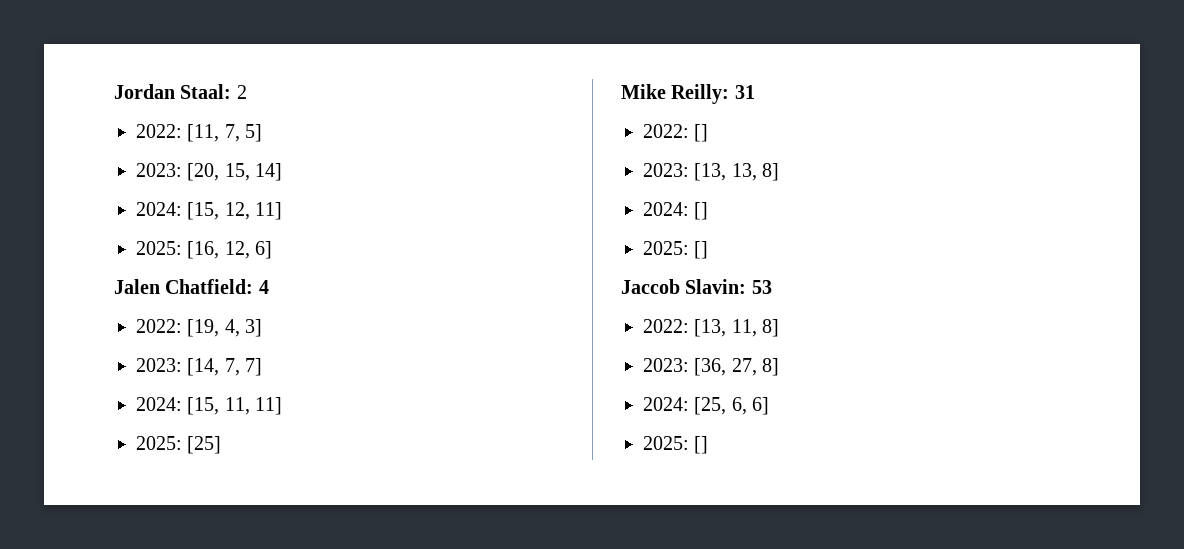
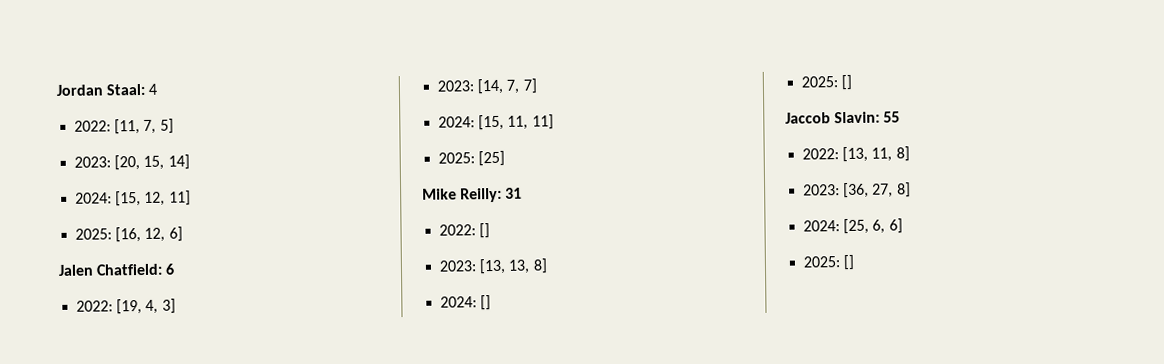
[236,85,247,99] 2 -> [148,83,158,95] 4
[258,280,269,294] 4 -> [165,263,176,275] 6
[751,280,772,294] 53 -> [883,111,901,123] 55

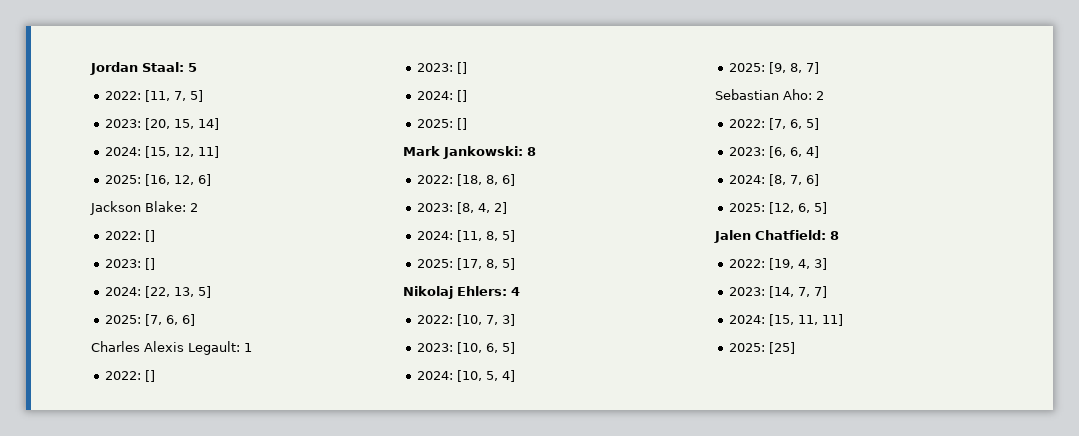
[148,83,158,95] 4 -> [188,63,197,72] 5
(183, 234) none -> [90,201,198,215] [104,230,155,242] [104,258,155,270] [104,286,211,298] [104,314,195,326] [91,341,252,355] [104,370,155,382] [416,62,467,74] [416,90,467,102] [416,118,467,130] [403,146,536,159] [416,174,515,186] [416,202,507,214] [416,230,515,242] [416,258,515,270] [403,286,520,299] [416,314,515,326] [416,342,515,354] [416,370,515,382] [728,62,819,74] [715,89,824,100] [728,118,819,130] [728,146,819,158] [728,174,819,186] [728,202,827,214] // Jackson Blake: 2 // 2022: [] // 2023: [] // 2024: [22, 13, 5] // 2025: [7, 6, 6] // Charles Alexis Legault: 1 // 2022: [] // 2023: [] // 2024: [] // 2025: [] // Mark Jankowski: 8 // 2022: [18, 8, 6] // 2023: [8, 4, 2] // 2024: [11, 8, 5] // 2025: [17, 8, 5] // Nikolaj Ehlers: 4 // 2022: [10, 7, 3] // 2023: [10, 6, 5] // 2024: [10, 5, 4] // 2025: [9, 8, 7] // Sebastian Aho: 2 // 2022: [7, 6, 5] // 2023: [6, 6, 4] // 2024: [8, 7, 6] // 2025: [12, 6, 5]
[165,263,176,275] 6 -> [830,231,839,240] 8
[422,187,523,203] [439,223,491,239] [439,258,548,275] [440,295,492,311] [801,74,853,91] [785,111,901,124] [802,146,910,163] [803,182,911,199] [803,218,903,235] [803,254,856,271] // Mike Reilly: 31 // 2022: [] // 2023: [13, 13, 8] // 2024: [] // 2025: [] // Jaccob Slavin: 55 // 2022: [13, 11, 8] // 2023: [36, 27, 8] // 2024: [25, 6, 6] // 2025: [] -> (795, 348) none

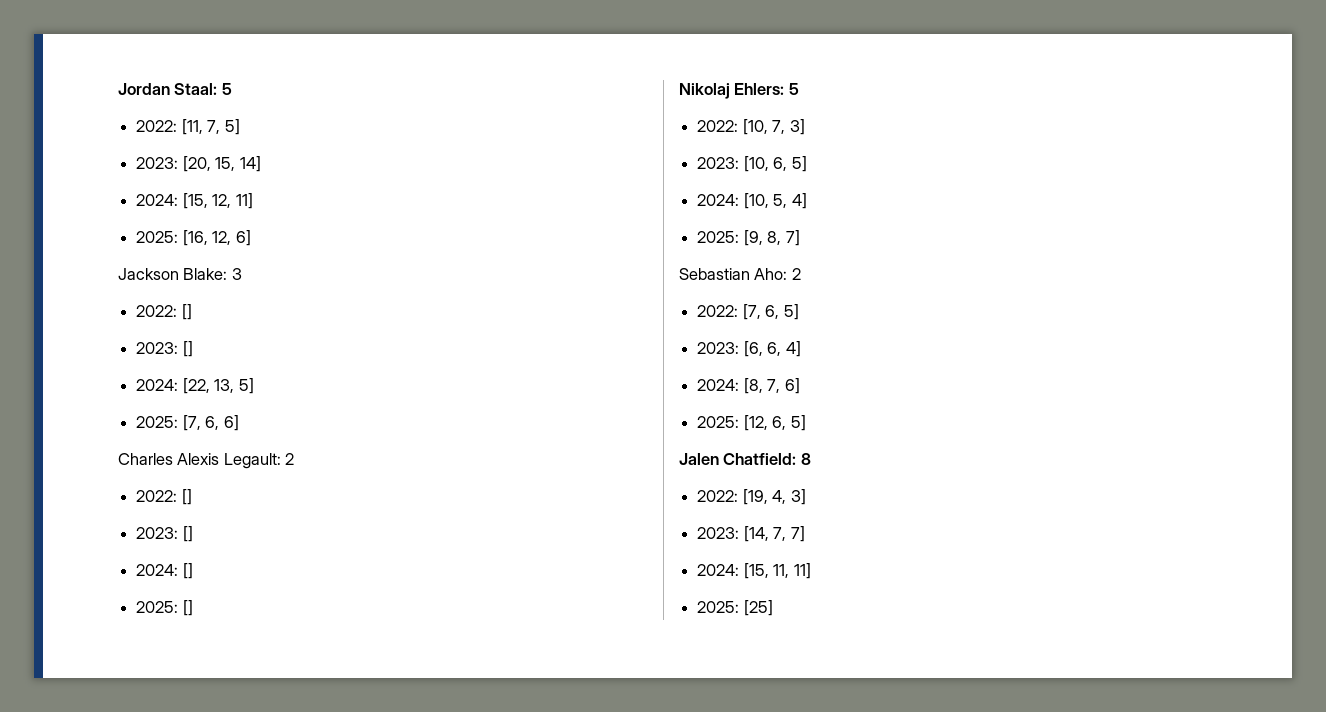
[190,203,198,212] 2 -> [231,268,242,280] 3
[244,343,252,352] 1 -> [285,453,295,465] 2
[403,146,536,159] [416,174,515,186] [416,202,507,214] [416,230,515,242] [416,258,515,270] // Mark Jankowski: 8 // 2022: [18, 8, 6] // 2023: [8, 4, 2] // 2024: [11, 8, 5] // 2025: [17, 8, 5] -> (193, 608) none
[511,287,520,296] 4 -> [788,83,799,95] 5

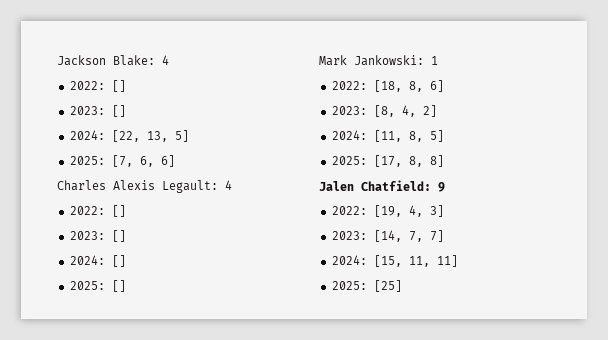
[118,83,232,95] [136,119,240,135] [136,156,261,172] [136,193,253,209] [136,230,251,246] Jordan Staal: 5 // 2022: [11, 7, 5] // 2023: [20, 15, 14] // 2024: [15, 12, 11] // 2025: [16, 12, 6] // -> (57, 60) none
[231,268,242,280] 3 -> [162,55,169,65] 4
[285,453,295,465] 2 -> [225,180,232,190] 4
[679,83,799,99] [697,119,805,135] [697,156,807,172] [697,193,807,209] [697,230,800,246] [679,268,801,280] [697,304,799,320] [697,341,801,357] [697,378,800,394] [697,415,806,431] Nikolaj Ehlers: 5 // 2022: [10, 7, 3] // 2023: [10, 6, 5] // 2024: [10, 5, 4] // 2025: [9, 8, 7] // Sebastian Aho: 2 // 2022: [7, 6, 5] // 2023: [6, 6, 4] // 2024: [8, 7, 6] // 2025: [12, 6, 5] -> [319,55,438,66] [331,80,444,92] [331,105,437,117] [331,130,444,142] [331,155,444,167] Mark Jankowski: 1 // 2022: [18, 8, 6] // 2023: [8, 4, 2] // 2024: [11, 8, 5] // 2025: [17, 8, 8]
[800,453,811,465] 8 -> [438,182,445,192] 9

